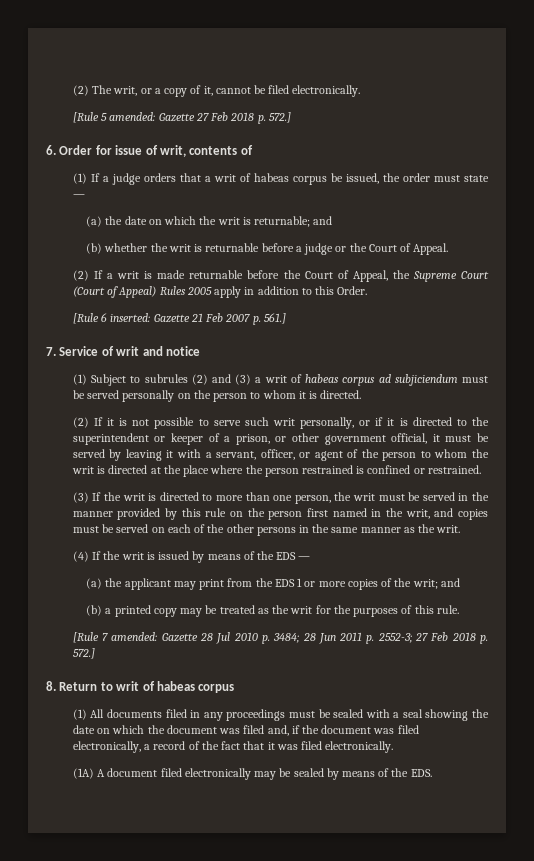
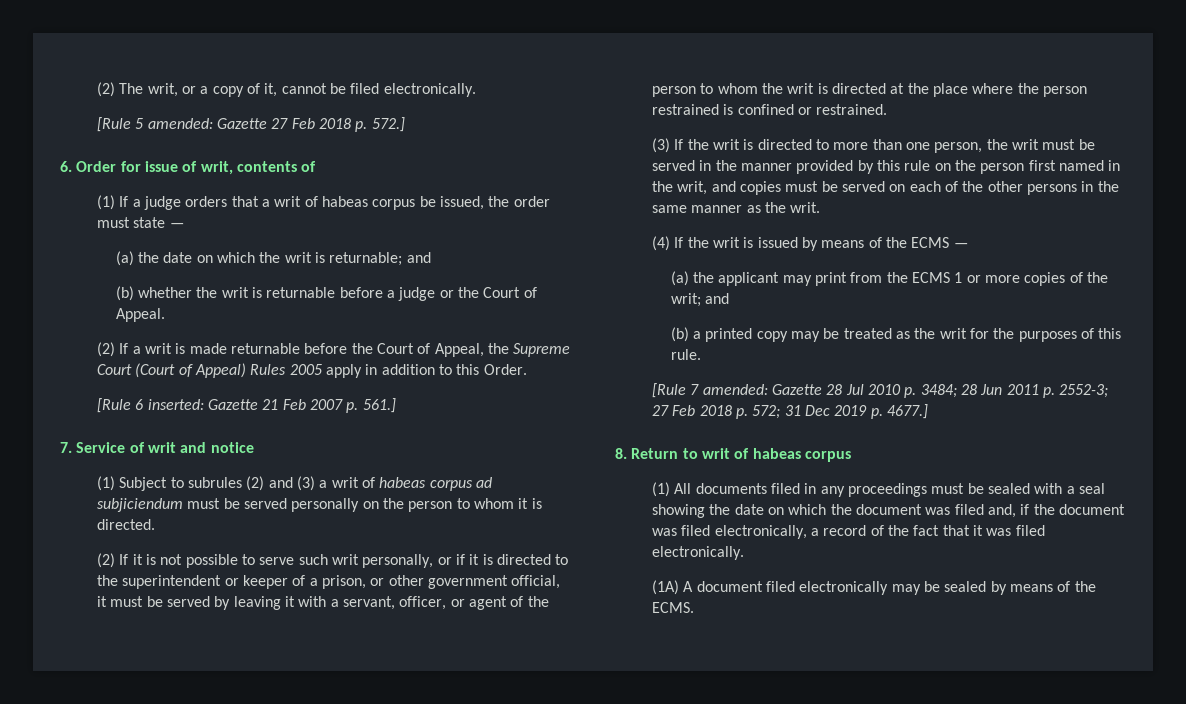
[276,552,297,560] EDS -> [911,237,950,248] ECMS
[274,579,295,587] EDS -> [911,272,950,283] ECMS
[72,648,95,659] 572.] -> [752,404,929,419] 572; 31 Dec 2019 p. 4677.]
[410,769,432,777] EDS. -> [652,602,695,613] ECMS.

